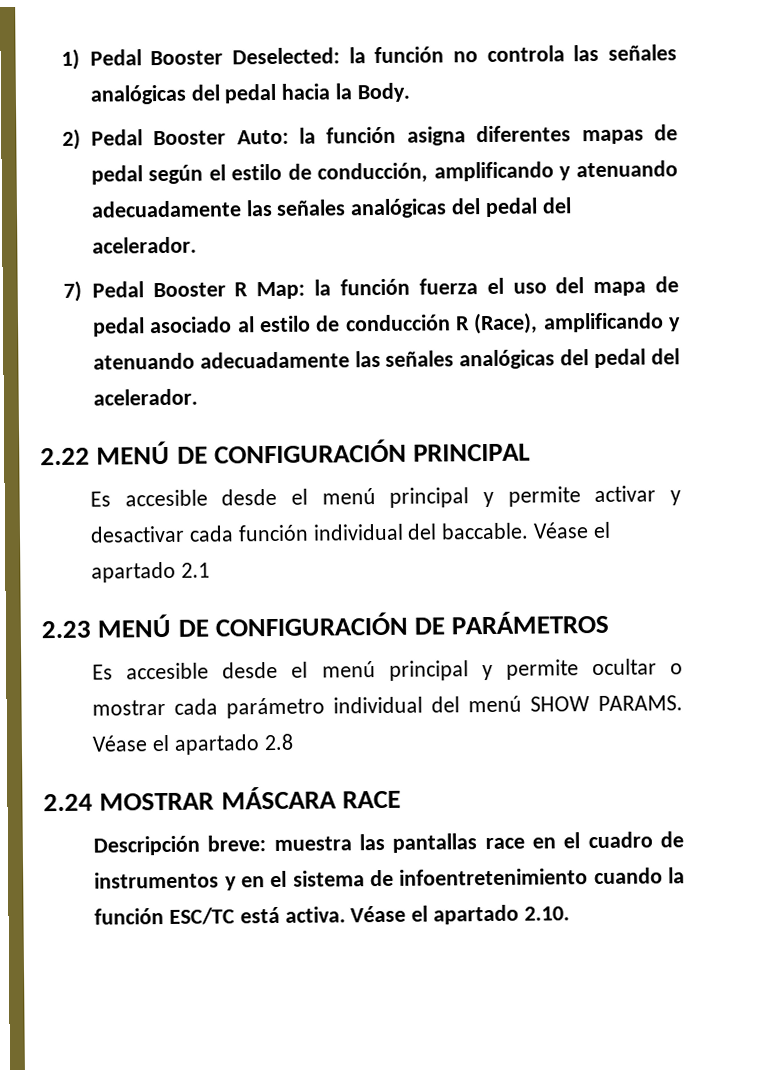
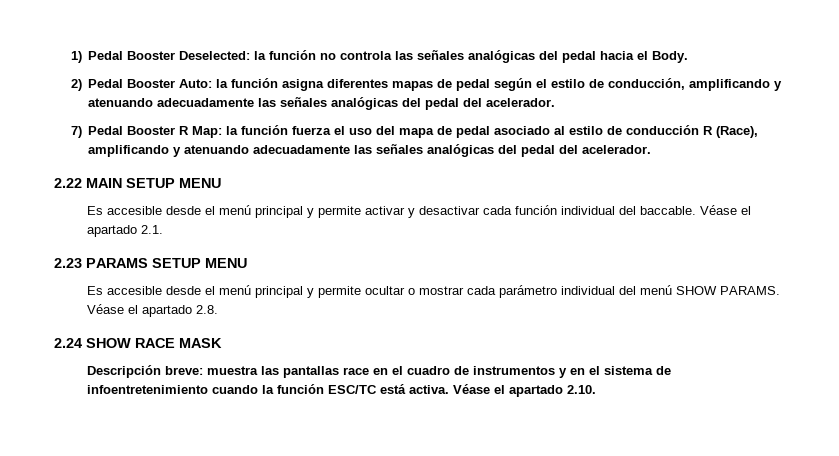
[335,83,353,100] la -> [637,51,649,60] el
[96,438,531,465] MENÚ DE CONFIGURACIÓN PRINCIPAL -> [86,178,221,188] MAIN SETUP MENU
[180,562,210,578] 2.1 -> [141,225,164,234] 2.1.
[97,610,610,638] MENÚ DE CONFIGURACIÓN DE PARÁMETROS -> [86,258,247,268] PARAMS SETUP MENU
[263,733,293,751] 2.8 -> [196,305,219,314] 2.8.
[99,786,337,811] MOSTRAR MÁSCARA -> [86,338,131,348] SHOW
(401, 799) none -> [179,338,222,348] MASK

